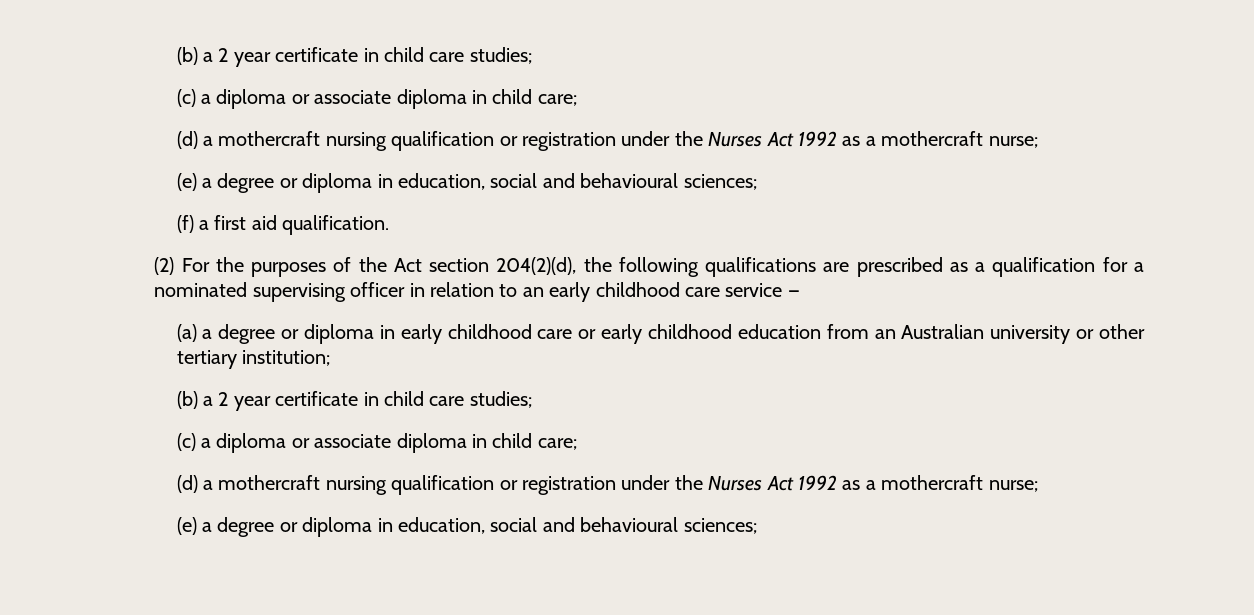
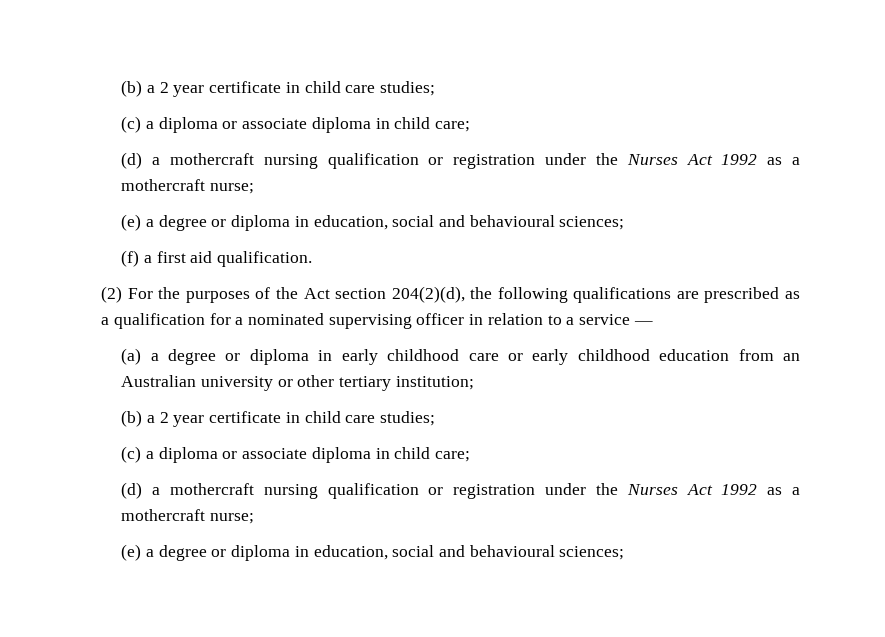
[522,282,720,302] an early childhood care -> [566,317,575,325] a

